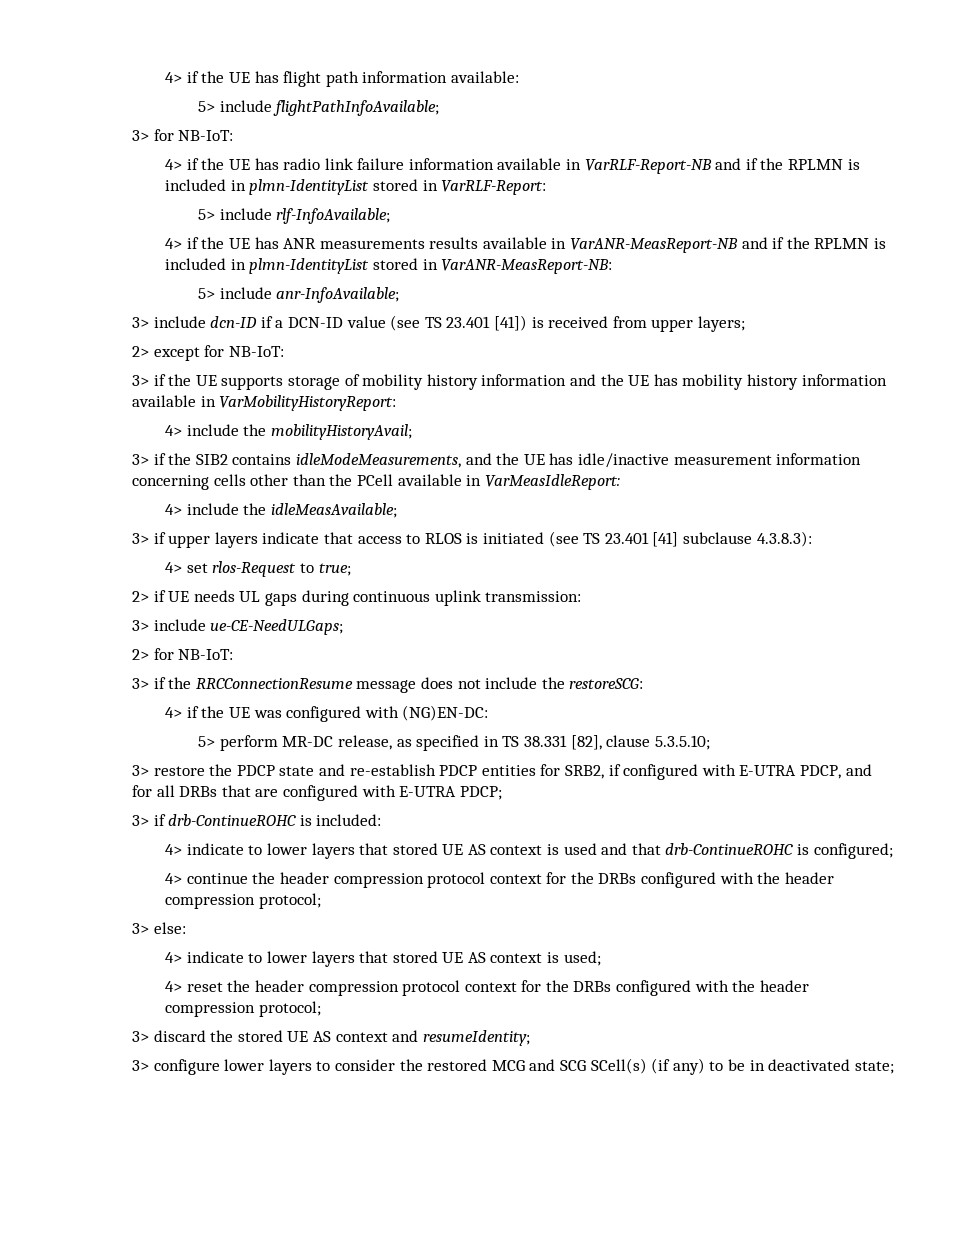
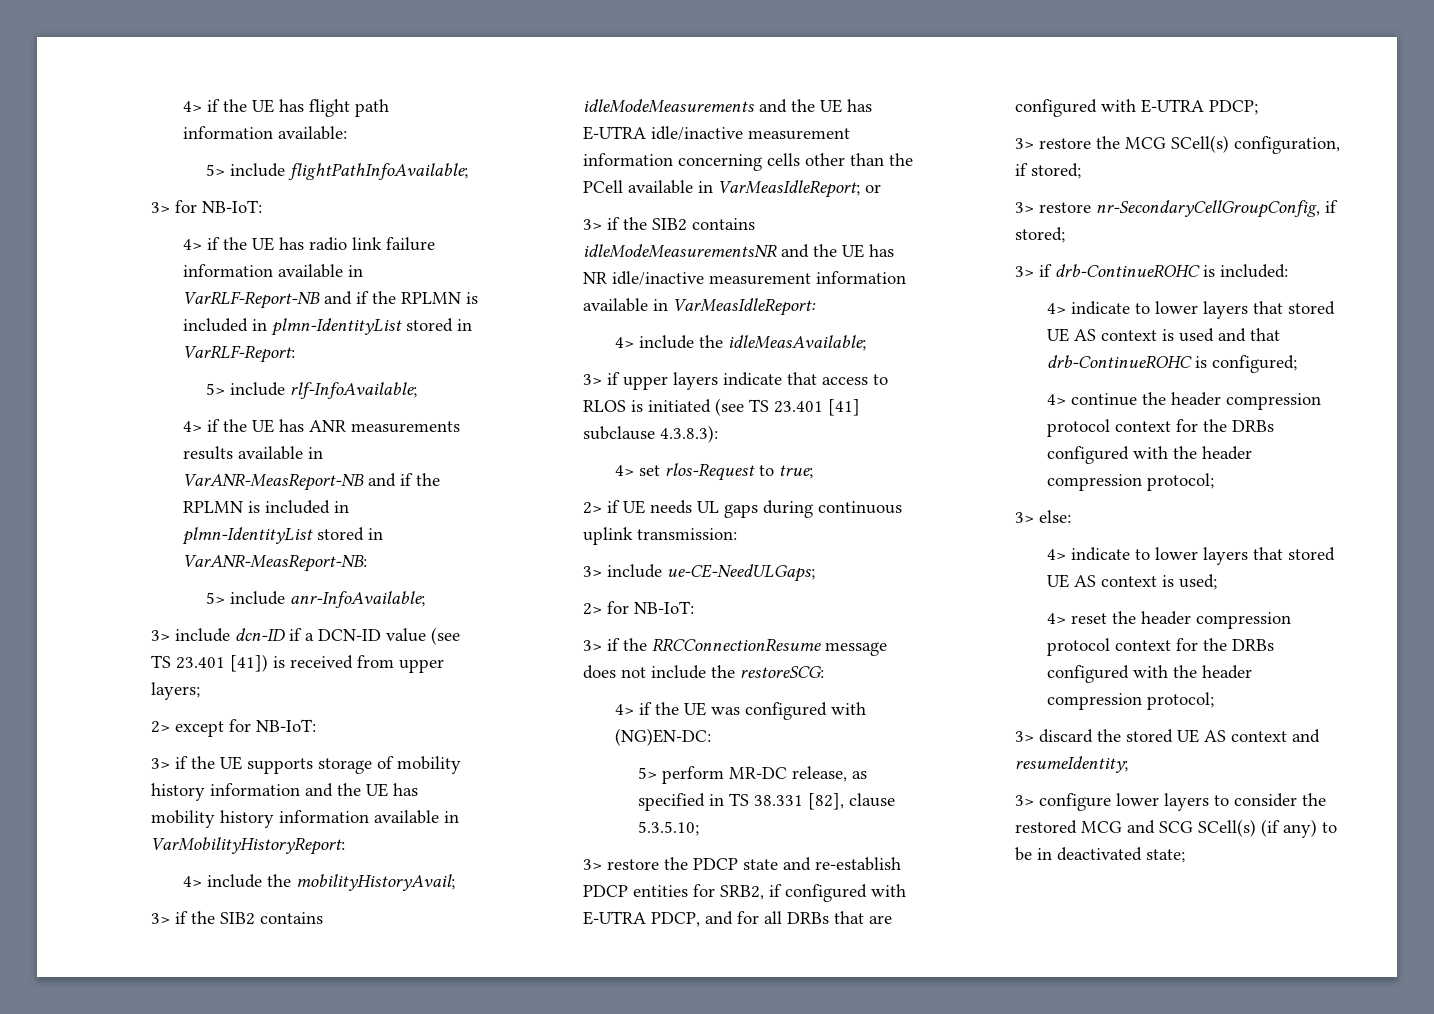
[296,453,574,468] idleModeMeasurements, and the UE has -> [583,99,873,113] [583,126,647,140] idleModeMeasurements and the UE has E-UTRA
(482, 480) none -> [718,180,882,198] [583,217,756,231] [583,244,895,258] [583,271,907,286] [583,298,669,312] VarMeasIdleReport; or // 3> if the SIB2 contains idleModeMeasurementsNR and the UE has NR idle/inactive measurement information available in
(502, 793) none -> [1015,135,1341,154] [1015,163,1082,179] [1015,200,1339,218] [1015,227,1066,243] // 3> restore the MCG SCell(s) configuration, if stored; // 3> restore nr-SecondaryCellGroupConfig, if stored;

